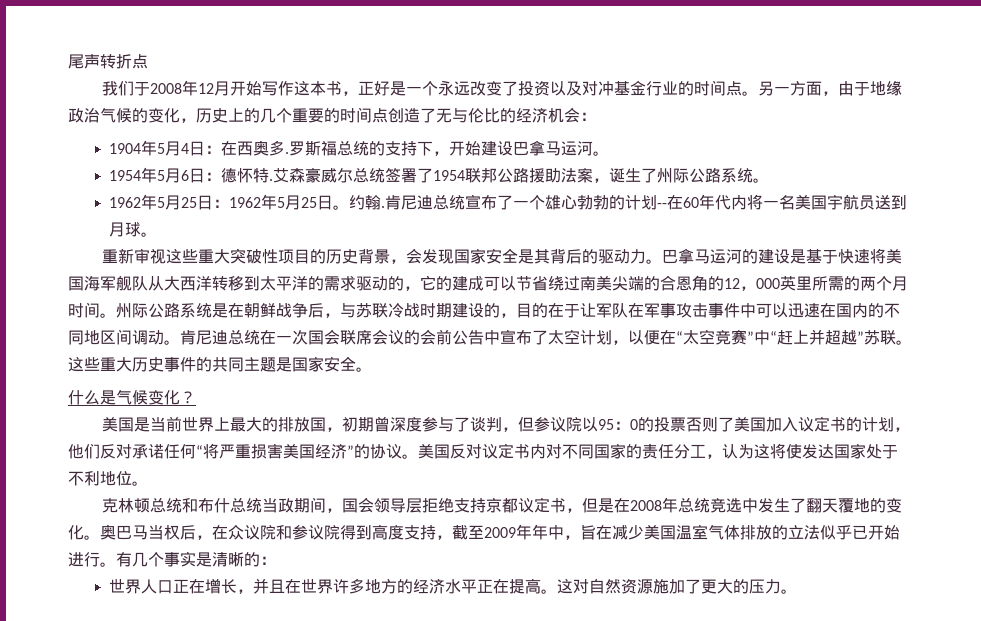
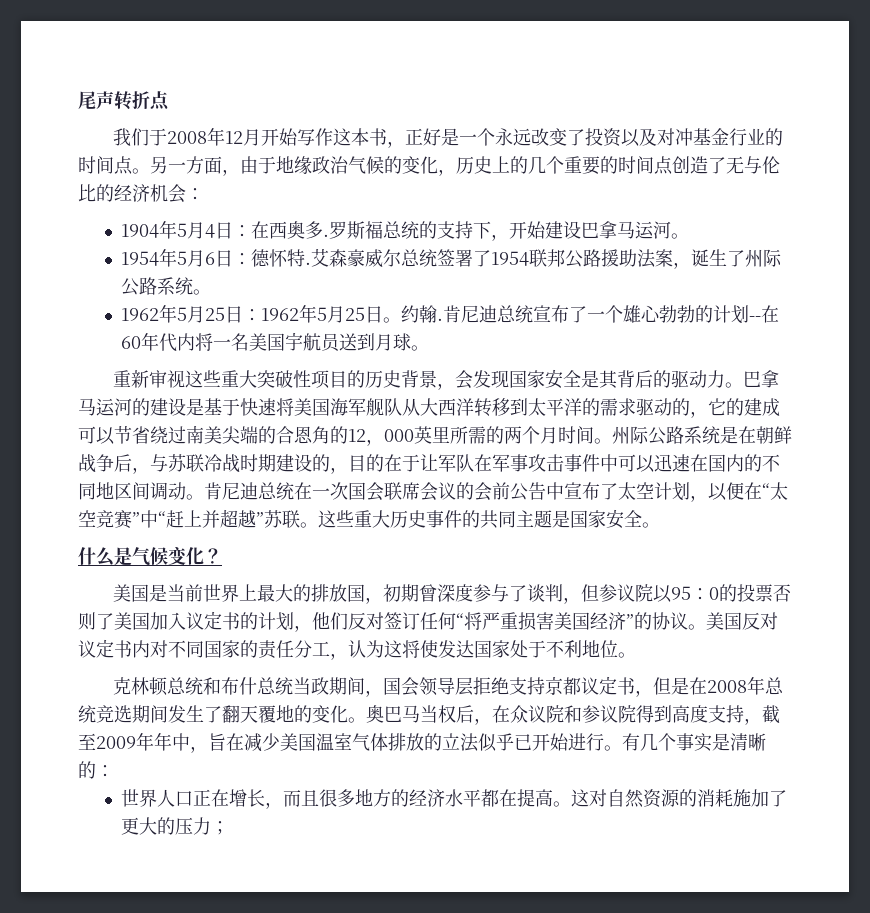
[132,444,164,459] 承诺 -> [384,612,420,630] 签订
[741,498,758,513] 中 -> [132,705,168,723] 期间
[253,578,350,594] 并且在世界许 -> [283,789,338,807] 而且很
[477,579,494,593] 正 -> [481,789,500,807] 都
(654, 586) none -> [679,789,734,807] 的消耗
[781,589,798,594] 。 -> [211,821,230,835] ；

